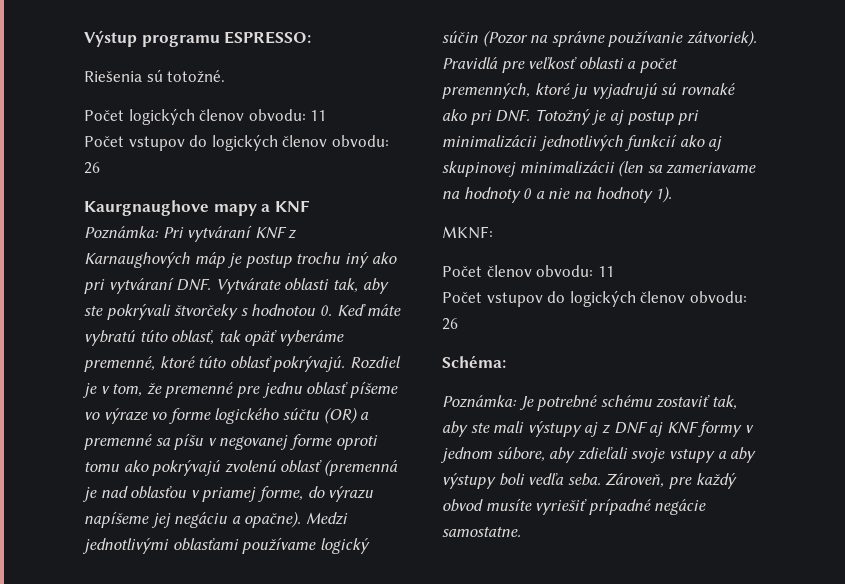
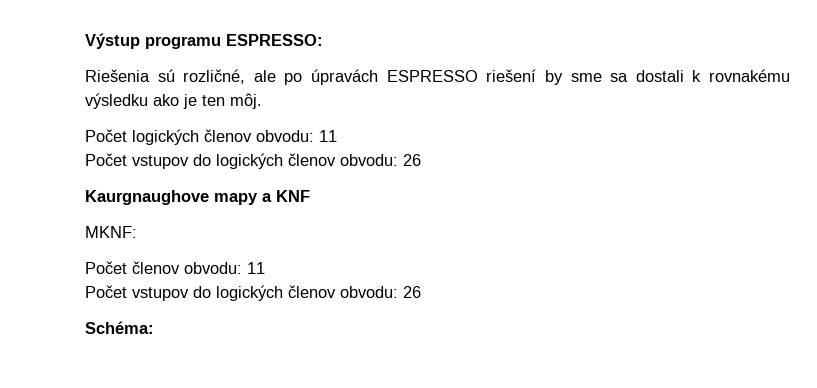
[167,70,226,83] totožné. -> [183,69,791,85] [85,93,262,109] rozličné, ale po úpravách ESPRESSO riešení by sme sa dostali k rovnakému výsledku ako je ten môj.
[84,225,298,242] [84,251,397,268] [84,277,389,294] [84,303,402,320] [84,330,344,346] [84,355,401,372] [82,381,398,398] [84,407,370,424] [84,433,378,450] [84,459,398,476] [82,485,374,502] [84,511,348,528] [82,537,370,554] [442,30,757,47] [442,57,678,73] [442,82,735,99] [442,108,700,125] [442,134,723,151] [442,160,757,177] [442,186,673,203] // Poznámka: Pri vytváraní KNF z Karnaughových máp je postup trochu iný ako pri vytváraní DNF. Vytvárate oblasti tak, aby ste pokrývali štvorčeky s hodnotou 0. Keď máte vybratú túto oblasť, tak opäť vyberáme premenné, ktoré túto oblasť pokrývajú. Rozdiel je v tom, že premenné pre jednu oblasť píšeme vo výraze vo forme logického súčtu (OR) a premenné sa píšu v negovanej forme oproti tomu ako pokrývajú zvolenú oblasť (premenná je nad oblasťou v priamej forme, do výrazu napíšeme jej negáciu a opačne). Medzi jednotlivými oblasťami používame logický súčin (Pozor na správne používanie zátvoriek). Pravidlá pre veľkosť oblasti a počet premenných, ktoré ju vyjadrujú sú rovnaké ako pri DNF. Totožný je aj postup pri minimalizácii jednotlivých funkcií ako aj skupinovej minimalizácii (len sa zameriavame na hodnoty 0 a nie na hodnoty 1). -> (310, 196) none
[442,395,737,411] [442,420,754,437] [440,447,757,463] [442,472,737,489] [442,498,707,515] [442,527,521,537] // Poznámka: Je potrebné schému zostaviť tak, aby ste mali výstupy aj z DNF aj KNF formy v jednom súbore, aby zdieľali svoje vstupy a aby výstupy boli vedľa seba. Zároveň, pre každý obvod musíte vyriešiť prípadné negácie samostatne. -> (154, 327) none

